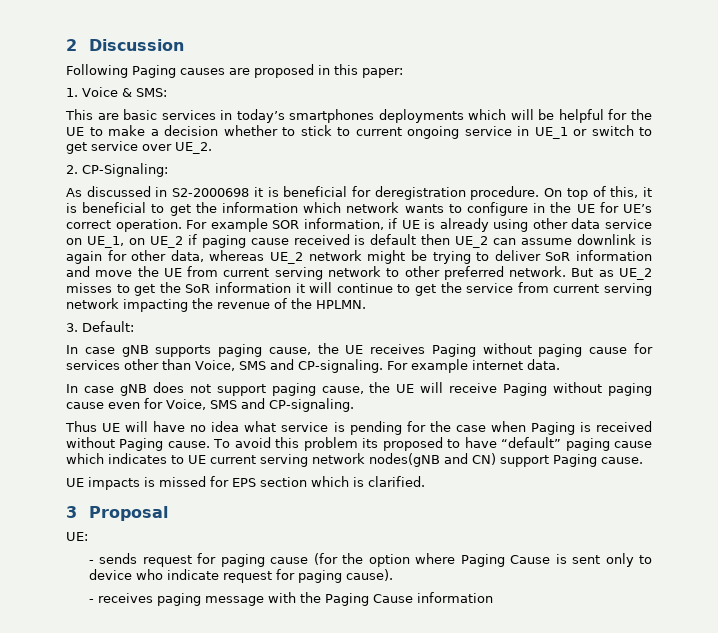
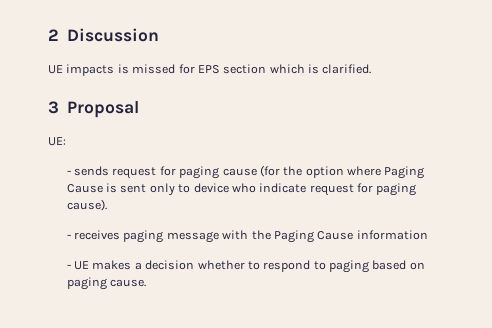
[66,64,403,78] [66,87,167,97] [65,109,653,123] [66,125,652,139] [66,141,212,154] [66,163,168,177] [66,186,652,200] [66,202,652,216] [66,218,653,232] [66,234,652,248] [66,250,653,264] [66,266,652,280] [66,282,653,296] [66,298,366,312] [66,321,134,332] [66,343,653,357] [66,359,560,373] [66,382,653,396] [66,398,354,412] [65,421,652,435] [66,437,652,451] [66,453,643,467] // Following Paging causes are proposed in this paper: // 1. Voice & SMS: // This are basic services in today’s smartphones deployments which will be helpful for the UE to make a decision whether to stick to current ongoing service in UE_1 or switch to get service over UE_2. // 2. CP-Signaling: // As discussed in S2-2000698 it is beneficial for deregistration procedure. On top of this, it is beneficial to get the information which network wants to configure in the UE for UE’s correct operation. For example SOR information, if UE is already using other data service on UE_1, on UE_2 if paging cause received is default then UE_2 can assume downlink is again for other data, whereas UE_2 network might be trying to deliver SoR information and move the UE from current serving network to other preferred network. But as UE_2 misses to get the SoR information it will continue to get the service from current serving network impacting the revenue of the HPLMN. // 3. Default: // In case gNB supports paging cause, the UE receives Paging without paging cause for services other than Voice, SMS and CP-signaling. For example internet data. // In case gNB does not support paging cause, the UE will receive Paging without paging cause even for Voice, SMS and CP-signaling. // Thus UE will have no idea what service is pending for the case when Paging is received without Paging cause. To avoid this problem its proposed to have “default” paging cause which indicates to UE current serving network nodes(gNB and CN) support Paging cause. -> (159, 35) none
(493, 597) none -> [66,260,425,273] [66,277,147,290] // - UE makes a decision whether to respond to paging based on paging cause.

